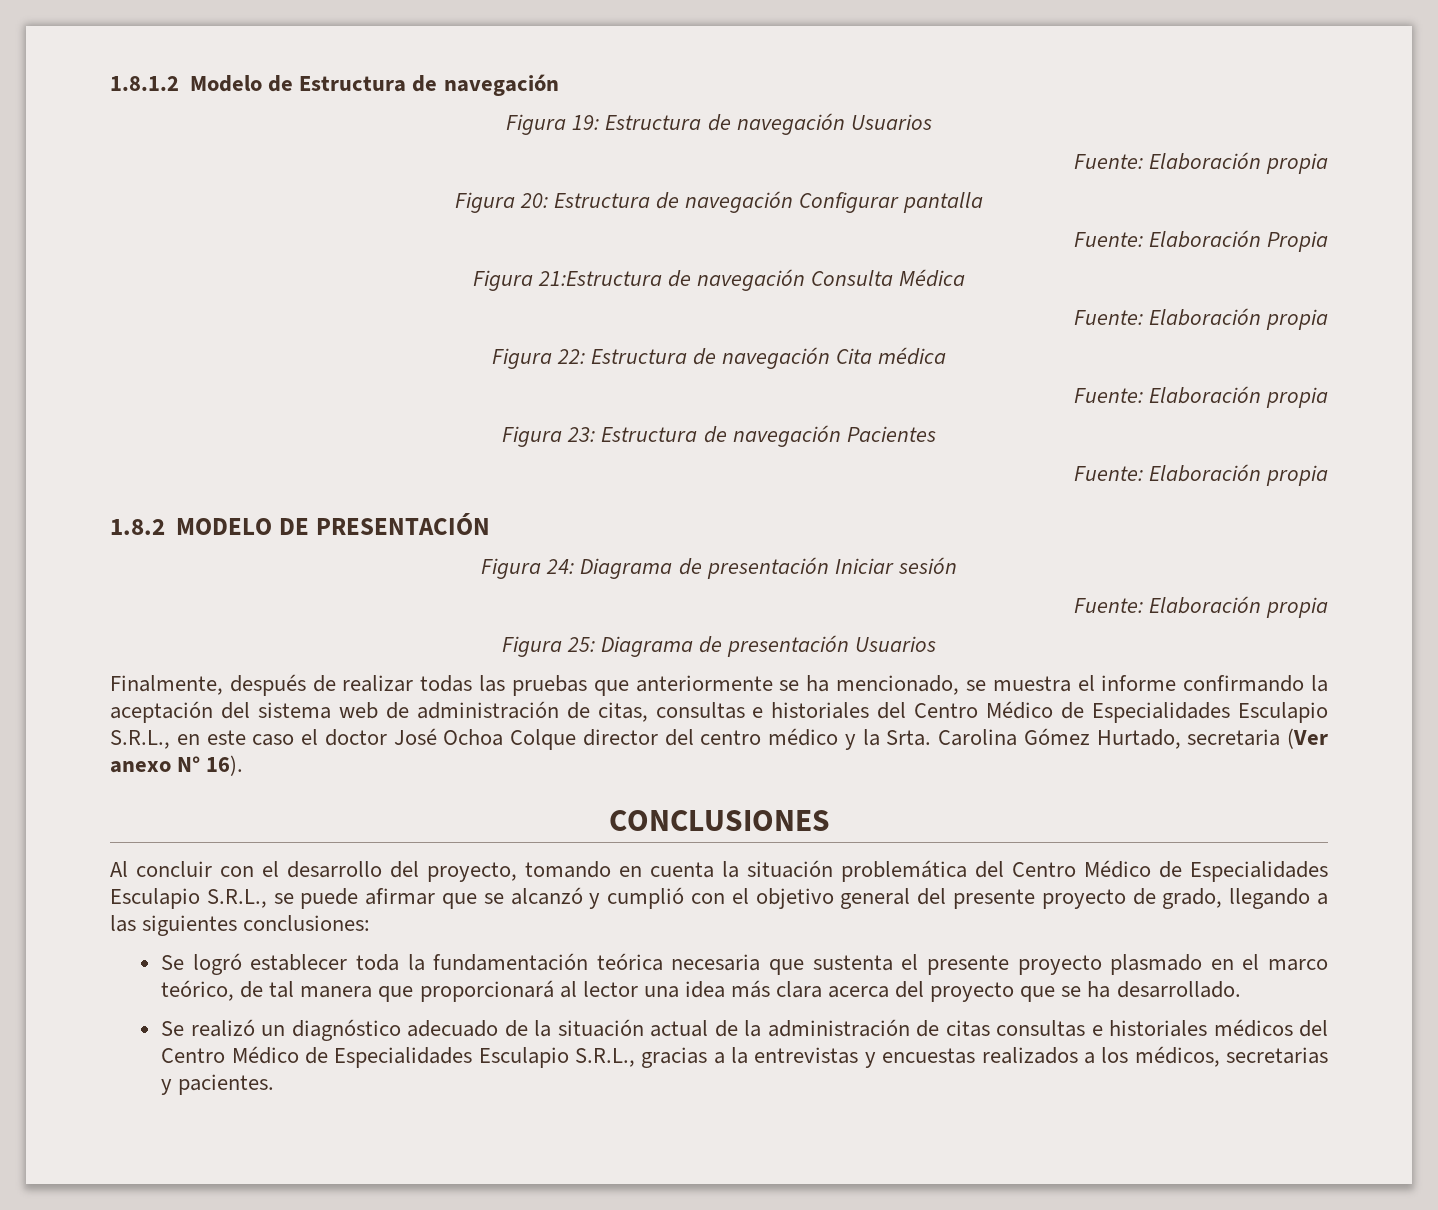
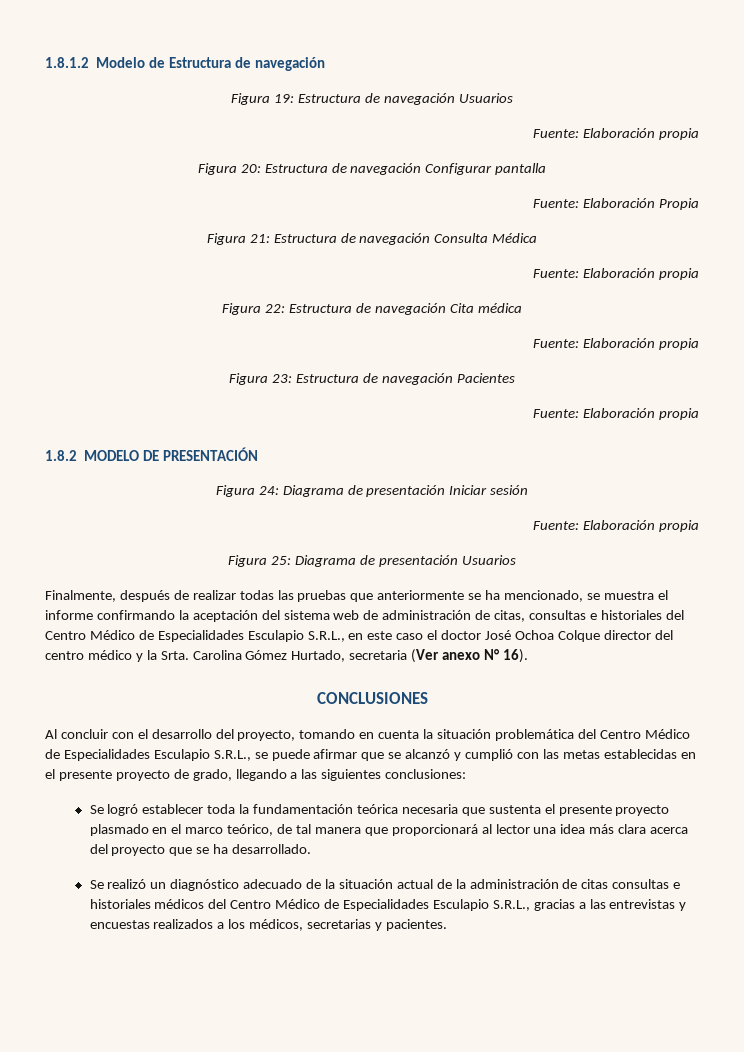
[537,271,662,286] 21:Estructura -> [249,234,337,243] 21: Estructura
[731,888,947,909] el objetivo general del -> [542,749,696,759] [45,769,55,779] las metas establecidas en el
[731,1047,749,1064] la -> [589,899,606,909] las

